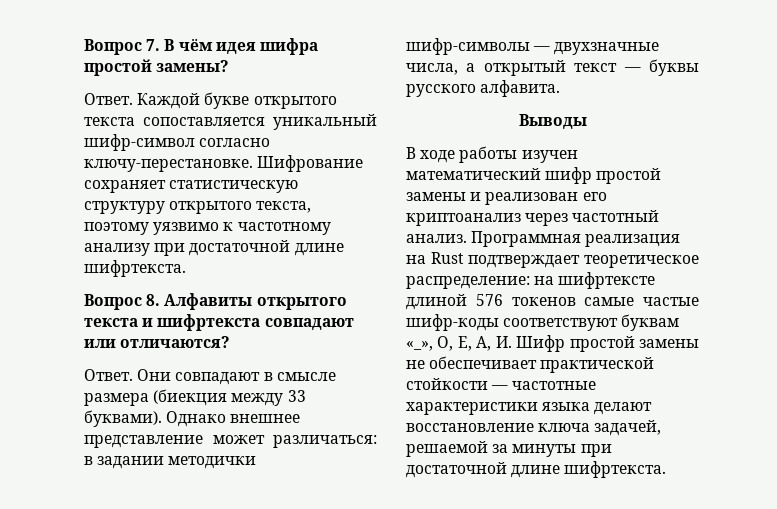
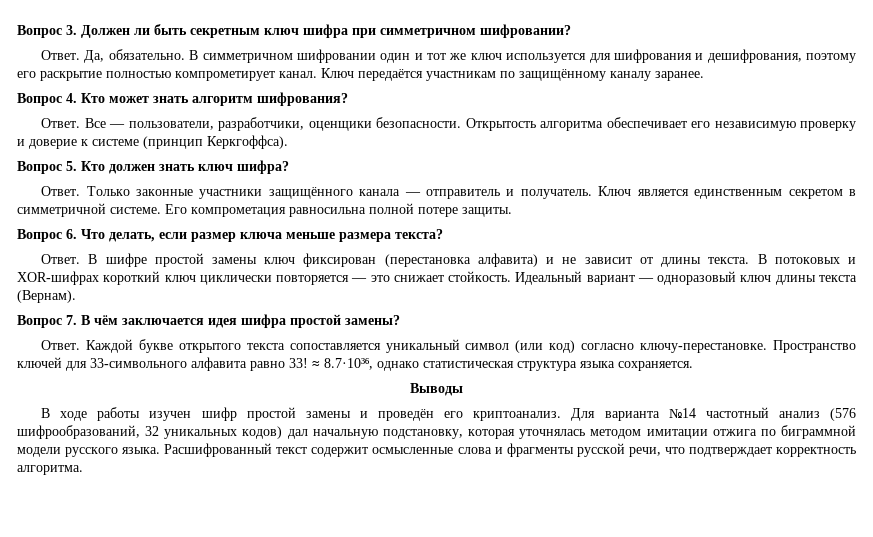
[84,39,142,55] Вопрос -> [17,24,571,38] [41,49,856,63] [17,68,704,81] [17,92,348,106] [41,117,856,131] [17,135,288,149] [17,160,289,174] [41,186,856,199] [17,203,512,217] [17,229,443,242] [41,253,857,267] [17,271,857,285] [17,290,76,303] [17,315,62,328] Вопрос 3. Должен ли быть секретным ключ шифра при симметричном шифровании? // Ответ. Да, обязательно. В симметричном шифровании один и тот же ключ используется для шифрования и дешифрования, поэтому его раскрытие полностью компрометирует канал. Ключ передаётся участникам по защищённому каналу заранее. // Вопрос 4. Кто может знать алгоритм шифрования? // Ответ. Все — пользователи, разработчики, оценщики безопасности. Открытость алгоритма обеспечивает его независимую проверку и доверие к системе (принцип Керкгоффса). // Вопрос 5. Кто должен знать ключ шифра? // Ответ. Только законные участники защищённого канала — отправитель и получатель. Ключ является единственным секретом в симметричной системе. Его компрометация равносильна полной потере защиты. // Вопрос 6. Что делать, если размер ключа меньше размера текста? // Ответ. В шифре простой замены ключ фиксирован (перестановка алфавита) и не зависит от длины текста. В потоковых и XOR-шифрах короткий ключ циклически повторяется — это снижает стойкость. Идеальный вариант — одноразовый ключ длины текста (Вернам). // Вопрос
(213, 44) none -> [122,318,204,325] заключается
[84,134,271,151] [84,155,364,172] [84,180,299,193] [84,201,312,214] [84,222,331,235] [84,240,344,256] [84,260,186,277] [84,293,347,310] [84,314,354,331] [84,336,231,348] [84,369,336,385] [84,389,306,406] [84,410,301,427] [84,435,377,448] [84,456,257,469] [406,38,660,55] [406,59,699,76] [406,80,561,97] шифр-символ согласно ключу-перестановке. Шифрование сохраняет статистическую структуру открытого текста, поэтому уязвимо к частотному анализу при достаточной длине шифртекста. // Вопрос 8. Алфавиты открытого текста и шифртекста совпадают или отличаются? // Ответ. Они совпадают в смысле размера (биекция между 33 буквами). Однако внешнее представление может различаться: в задании методички шифр-символы — двухзначные числа, а открытый текст — буквы русского алфавита. -> [465,340,856,353] [17,357,693,371] символ (или код) согласно ключу-перестановке. Пространство ключей для 33-символьного алфавита равно 33! ≈ 8.7·10³⁶, однако статистическая структура языка сохраняется.
[406,168,541,180] математический -> (192, 416) none
[485,192,607,205] [406,210,660,226] [406,231,681,247] [406,252,699,268] [406,272,656,289] [406,294,699,310] [406,314,680,331] [406,335,699,352] [406,356,655,373] [406,378,597,390] [406,402,653,415] [406,420,662,436] [406,441,612,457] [406,461,667,478] реализован его криптоанализ через частотный анализ. Программная реализация на Rust подтверждает теоретическое распределение: на шифртексте длиной 576 токенов самые частые шифр-коды соответствуют буквам «_», О, Е, А, И. Шифр простой замены не обеспечивает практической стойкости — частотные характеристики языка делают восстановление ключа задачей, решаемой за минуты при достаточной длине шифртекста. -> [378,407,856,421] [17,425,856,439] [17,443,856,457] [17,465,83,475] проведён его криптоанализ. Для варианта №14 частотный анализ (576 шифрообразований, 32 уникальных кодов) дал начальную подстановку, которая уточнялась методом имитации отжига по биграммной модели русского языка. Расшифрованный текст содержит осмысленные слова и фрагменты русской речи, что подтверждает корректность алгоритма.

